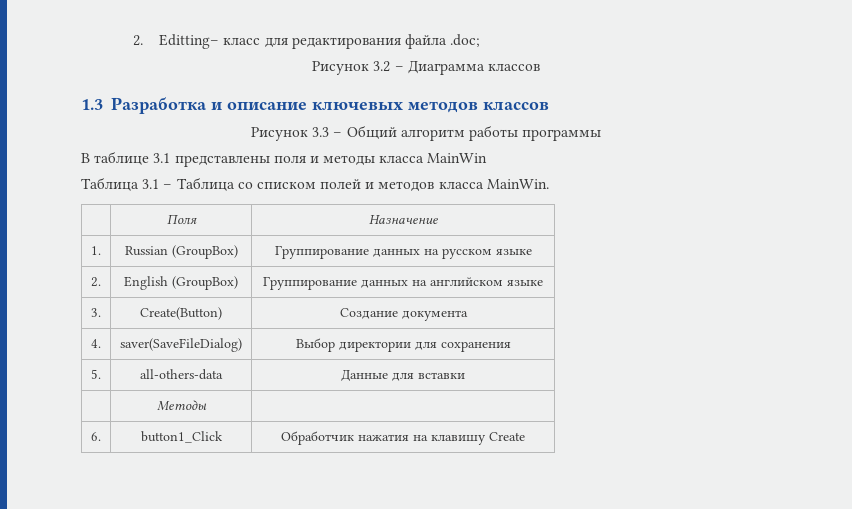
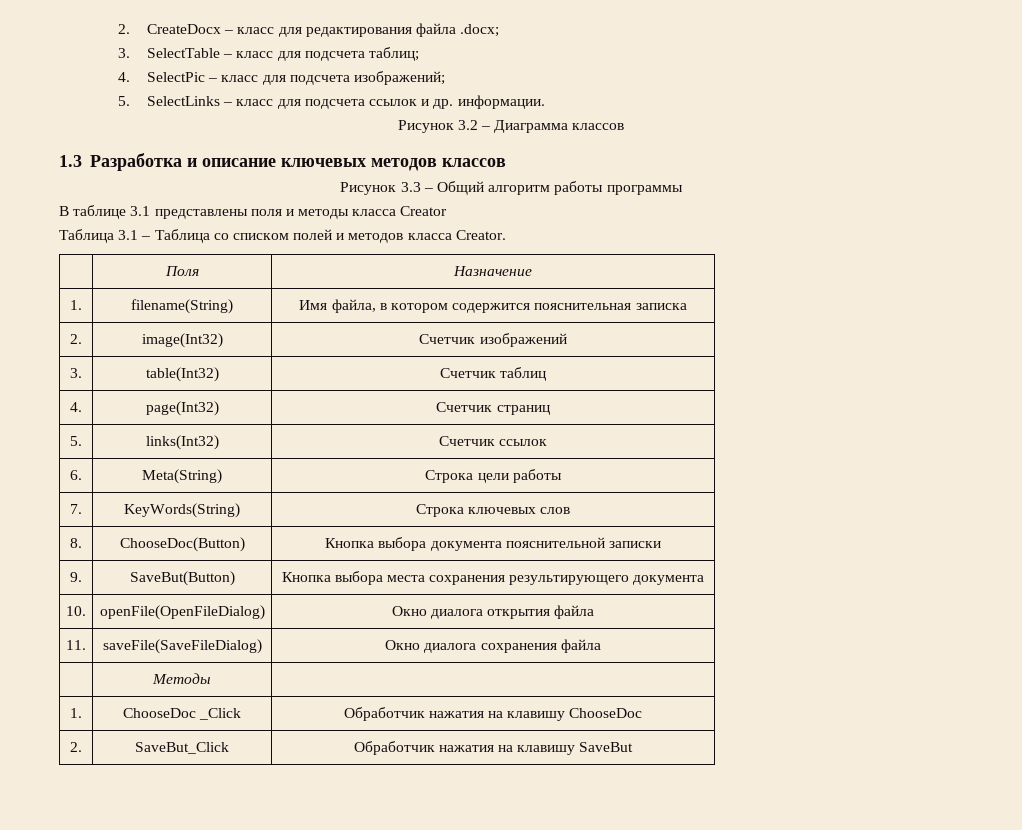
[133,34,220,49] 2. Editting– -> [117,24,234,34] 2. CreateDocx –
[450,34,481,47] .doc; -> [460,24,500,37] [117,47,419,61] [117,71,445,85] [117,95,545,109] .docx; // 3. SelectTable – класс для подсчета таблиц; // 4. SelectPic – класс для подсчета изображений; // 5. SelectLinks – класс для подсчета ссылок и др. информации.
[427,153,488,163] MainWin -> [400,206,448,216] Creator
[486,179,549,189] MainWin. -> [455,230,506,240] Creator.
[124,245,238,259] [274,246,532,259] [91,277,101,287] [124,276,238,290] [263,277,543,290] [91,308,101,317] [140,307,222,320] [339,308,468,321] [91,339,101,348] [120,338,242,352] [295,338,511,352] [91,369,101,379] [140,369,223,380] [341,369,465,382] [156,400,207,411] [91,432,101,441] [140,431,223,443] [281,431,525,445] Russian (GroupBox) | Группирование данных на русском языке // 2. | English (GroupBox) | Группирование данных на английском языке // 3. | Create(Button) | Создание документа // 4. | saver(SaveFileDialog) | Выбор директории для сохранения // 5. | all-others-data | Данные для вставки // | Методы | // 6. | button1_Click | Обработчик нажатия на клавишу Create -> [131,299,233,314] [299,299,687,313] [70,334,82,344] [141,333,223,348] [419,333,567,347] [70,368,82,378] [145,367,219,382] [439,367,547,381] [70,402,82,412] [145,401,219,416] [436,402,550,415] [70,436,82,446] [145,435,219,450] [438,436,548,446] [70,470,82,480] [142,469,222,484] [425,469,562,483] [70,504,82,514] [124,503,240,518] [415,504,571,517] [70,538,82,548] [119,537,245,552] [325,537,661,551] [70,572,82,582] [129,571,235,586] [281,571,705,585] [66,606,86,616] [99,605,265,620] [391,605,595,619] [66,640,86,650] [102,639,262,654] [385,639,601,653] [152,673,211,684] [70,708,82,718] [122,708,242,720] [343,707,643,721] [70,742,82,752] [135,742,229,754] [353,741,634,755] filename(String) | Имя файла, в котором содержится пояснительная записка // 2. | image(Int32) | Счетчик изображений // 3. | table(Int32) | Счетчик таблиц // 4. | page(Int32) | Счетчик страниц // 5. | links(Int32) | Счетчик ссылок // 6. | Meta(String) | Строка цели работы // 7. | KeyWords(String) | Строка ключевых слов // 8. | ChooseDoc(Button) | Кнопка выбора документа пояснительной записки // 9. | SaveBut(Button) | Кнопка выбора места сохранения результирующего документа // 10. | openFile(OpenFileDialog) | Окно диалога открытия файла // 11. | saveFile(SaveFileDialog) | Окно диалога сохранения файла // | Методы | // 1. | ChooseDoc _Click | Обработчик нажатия на клавишу ChooseDoc // 2. | SaveBut_Сlick | Обработчик нажатия на клавишу SaveBut

